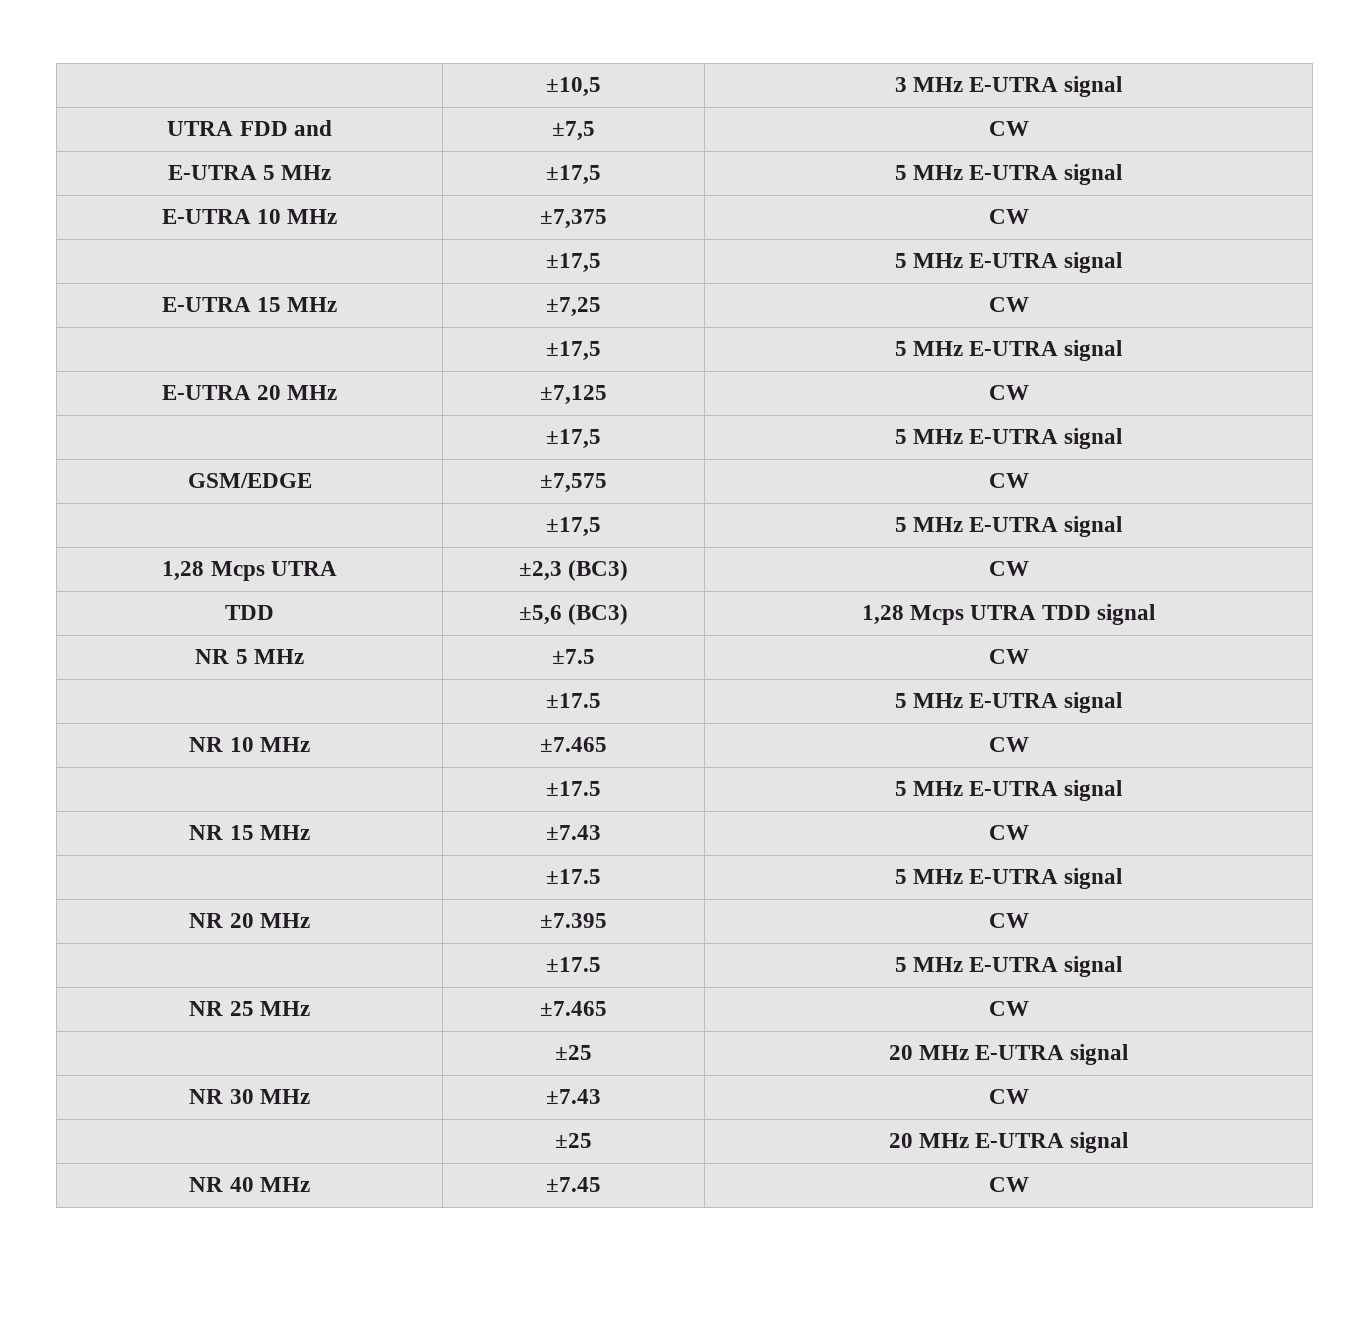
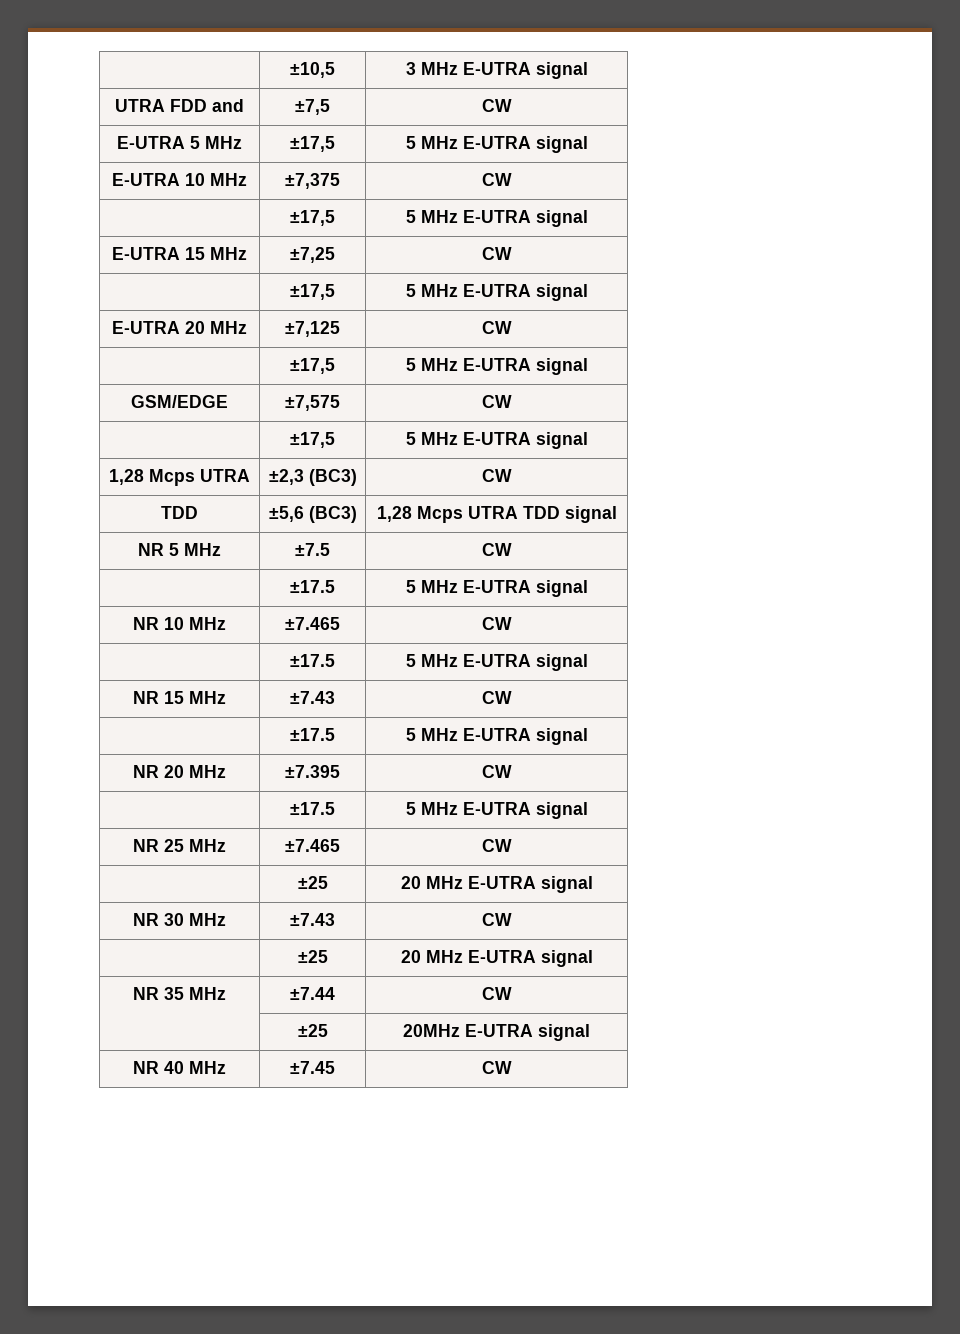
(1129, 1142) none -> [133,987,226,1000] [290,987,335,1000] [481,987,512,1000] [297,1024,328,1037] [403,1024,590,1041] // NR 35 MHz | ±7.44 | CW // | ±25 | 20MHz E-UTRA signal

